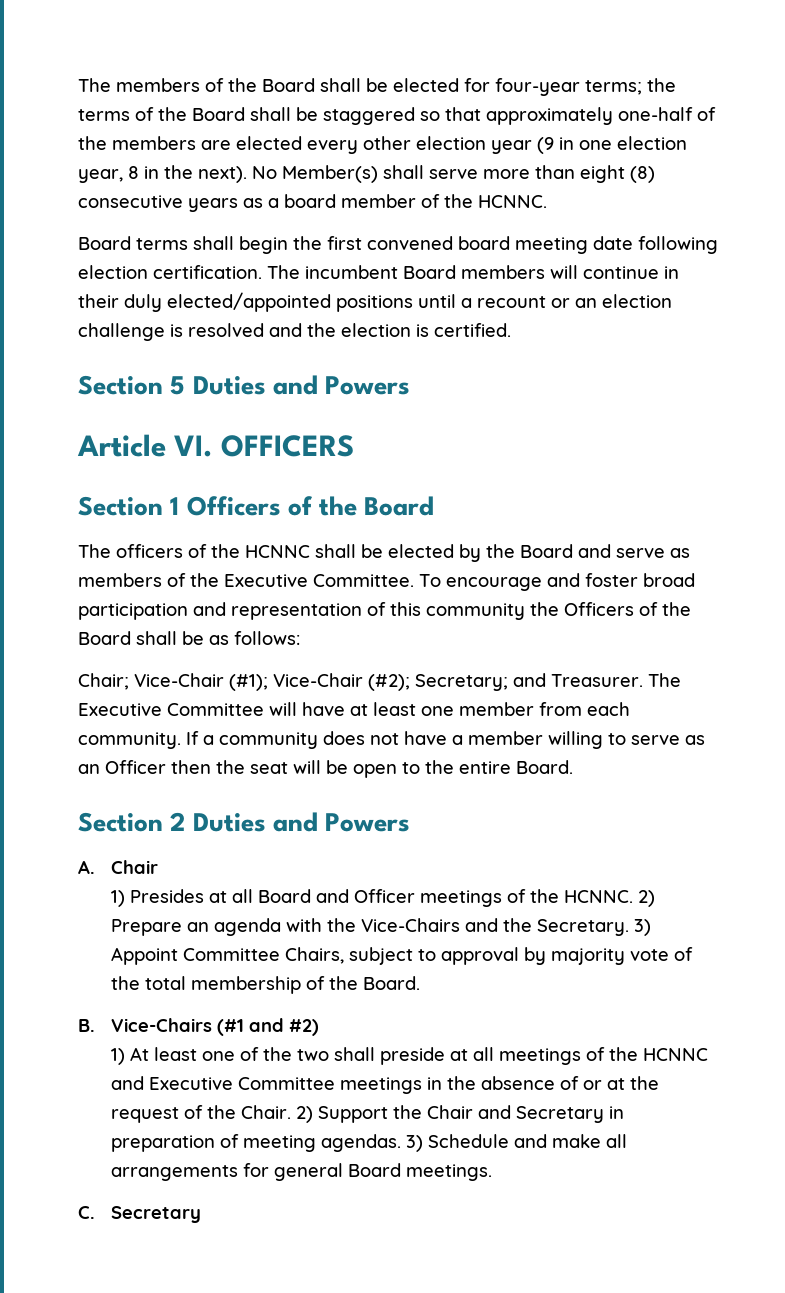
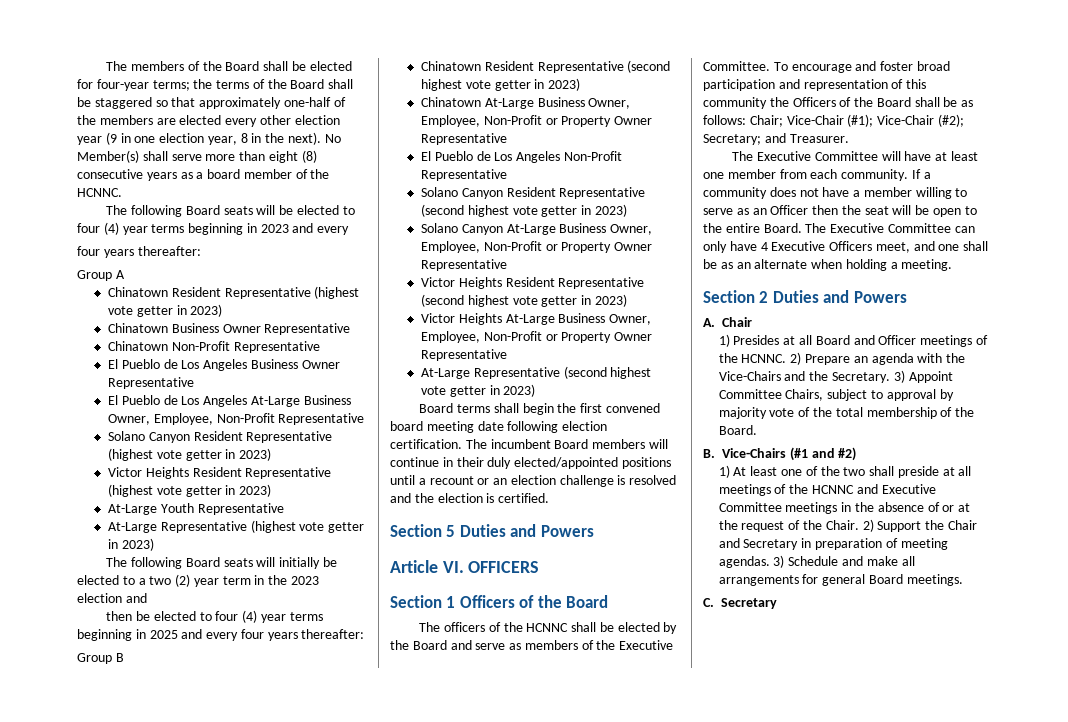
(547, 201) none -> [106,205,355,217] [77,222,350,235] [77,246,201,258] [77,270,125,281] [108,286,360,299] [108,304,223,317] [108,323,351,335] [108,341,320,353] [108,359,340,371] [108,377,195,389] [108,395,351,407] [108,413,365,425] [108,431,333,443] [108,448,272,461] [108,467,332,479] [108,484,272,497] [108,503,284,515] [108,520,365,533] [108,538,154,551] [106,557,337,569] [77,574,320,587] [77,593,147,603] [106,610,323,623] [77,629,365,641] [77,653,124,664] [421,60,671,73] [421,78,581,91] [421,97,631,109] [421,115,653,127] [421,133,508,145] [421,151,622,163] [421,169,508,181] [421,187,646,199] [421,204,627,217] [421,223,653,235] [421,241,653,253] [421,259,508,271] [421,277,645,289] [421,294,627,307] [421,313,652,325] [421,331,653,343] [421,349,508,361] [421,366,652,379] [421,384,536,397] // The following Board seats will be elected to four (4) year terms beginning in 2023 and every // four years thereafter: // Group A // Chinatown Resident Representative (highest vote getter in 2023) // Chinatown Business Owner Representative // Chinatown Non-Profit Representative // El Pueblo de Los Angeles Business Owner Representative // El Pueblo de Los Angeles At-Large Business Owner, Employee, Non-Profit Representative // Solano Canyon Resident Representative (highest vote getter in 2023) // Victor Heights Resident Representative (highest vote getter in 2023) // At-Large Youth Representative // At-Large Representative (highest vote getter in 2023) // The following Board seats will initially be elected to a two (2) year term in the 2023 election and // then be elected to four (4) year terms beginning in 2025 and every four years thereafter: // Group B // Chinatown Resident Representative (second highest vote getter in 2023) // Chinatown At-Large Business Owner, Employee, Non-Profit or Property Owner Representative // El Pueblo de Los Angeles Non-Profit Representative // Solano Canyon Resident Representative (second highest vote getter in 2023) // Solano Canyon At-Large Business Owner, Employee, Non-Profit or Property Owner Representative // Victor Heights Resident Representative (second highest vote getter in 2023) // Victor Heights At-Large Business Owner, Employee, Non-Profit or Property Owner Representative // At-Large Representative (second highest vote getter in 2023)
(300, 638) // -> (746, 120) none
(643, 680) none -> (849, 138) //
(573, 767) none -> [805,223,975,233] [703,241,989,253] [703,259,953,271] The Executive Committee can only have 4 Executive Officers meet, and one shall be as an alternate when holding a meeting.

